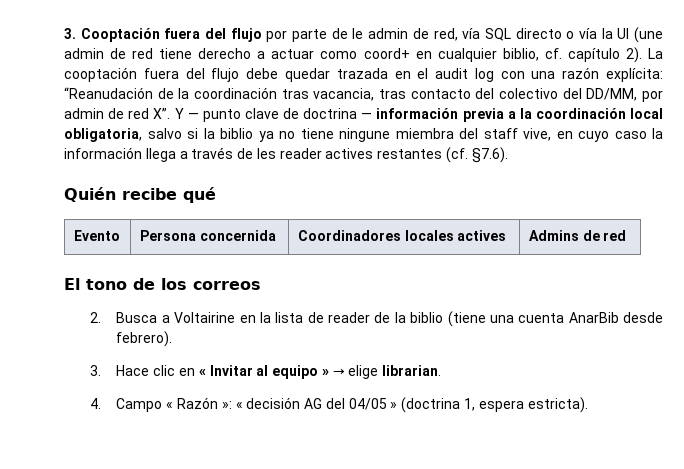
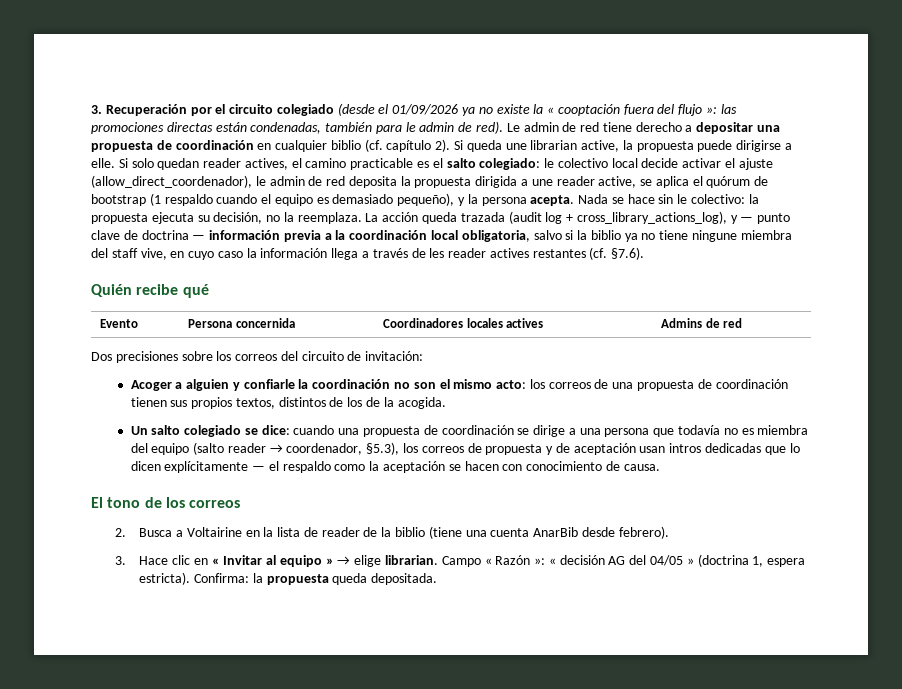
[64,27,663,43] 3. Cooptación fuera del flujo por parte de le admin de red, vía SQL directo o vía la UI (une -> [91,103,737,116] [91,121,520,134] 3. Recuperación por el circuito colegiado (desde el 01/09/2026 ya no existe la « cooptación fuera del flujo »: las promociones directas están condenadas, también para le admin de red). Le
[271,47,663,63] [64,67,663,82] [64,87,663,102] [64,108,184,119] actuar como coord+ en cualquier biblio, cf. capítulo 2). La cooptación fuera del flujo debe quedar trazada en el audit log con una razón explícita: “Reanudación de la coordinación tras vacancia, tras contacto del colectivo del DD/MM, por admin de red X”. Y -> [696,122,781,134] [91,139,793,152] [91,158,773,170] [91,175,769,188] [91,193,759,206] [91,211,738,224] depositar una propuesta de coordinación en cualquier biblio (cf. capítulo 2). Si queda une librarian active, la propuesta puede dirigirse a elle. Si solo quedan reader actives, el camino practicable es el salto colegiado: le colectivo local decide activar el ajuste (allow_direct_coordenador), le admin de red deposita la propuesta dirigida a une reader active, se aplica el quórum de bootstrap (1 respaldo cuando el equipo es demasiado pequeño), y la persona acepta. Nada se hace sin le colectivo: la propuesta ejecuta su decisión, no la reemplaza. La acción queda trazada (audit log + cross_library_actions_log), y
(627, 235) none -> [91,351,424,363] [130,379,788,391] [130,397,446,409] [130,425,809,437] [130,442,800,455] [130,461,660,473] // Dos precisiones sobre los correos del circuito de invitación: // Acoger a alguien y confiarle la coordinación no son el mismo acto: los correos de una propuesta de coordinación tienen sus propios textos, distintos de los de la acogida. // Un salto colegiado se dice: cuando una propuesta de coordinación se dirige a una persona que todavía no es miembra del equipo (salto reader → coordenador, §5.3), los correos de propuesta y de aceptación usan intros dedicadas que lo dicen explícitamente — el respaldo como la aceptación se hacen con conocimiento de causa.
[90,398,102,409] // 4. -> (439, 560) none
(588, 405) none -> [193,573,438,585] Confirma: la propuesta queda depositada.

